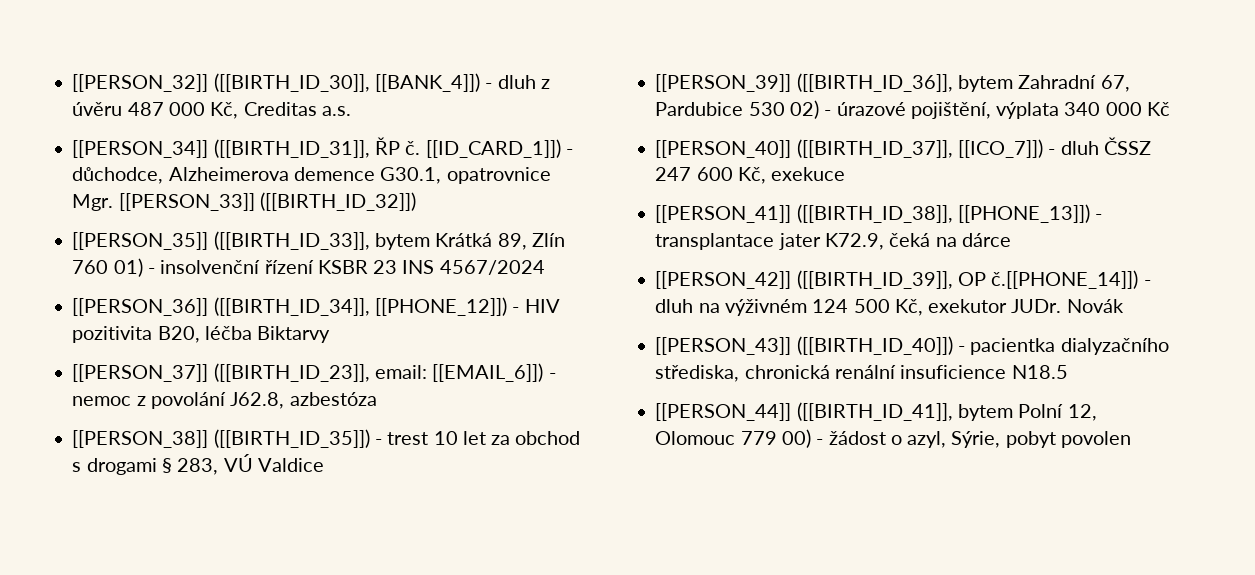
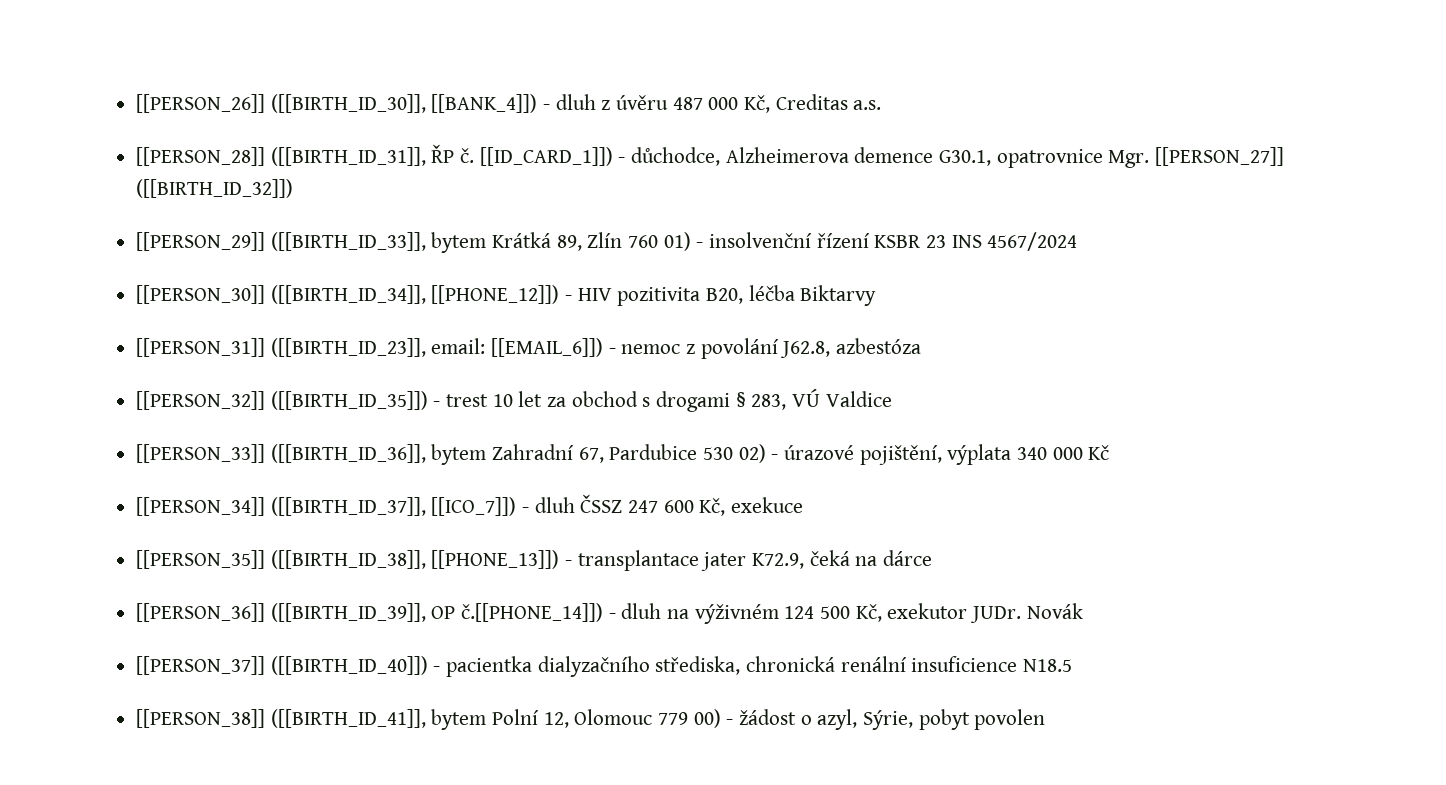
[72,74,209,92] [[PERSON_32]] -> [136,94,266,113] [[PERSON_26]]
[72,140,209,158] [[PERSON_34]] -> [136,147,266,166] [[PERSON_28]]
[118,193,255,211] [[PERSON_33]] -> [1155,147,1285,166] [[PERSON_27]]
[72,232,209,250] [[PERSON_35]] -> [136,232,266,251] [[PERSON_29]]
[72,298,209,316] [[PERSON_36]] -> [136,285,266,304] [[PERSON_30]]
[72,364,209,382] [[PERSON_37]] -> [136,338,266,357] [[PERSON_31]]
[72,430,209,448] [[PERSON_38]] -> [136,391,266,410] [[PERSON_32]]
[655,74,792,92] [[PERSON_39]] -> [136,444,266,463] [[PERSON_33]]
[655,140,792,158] [[PERSON_40]] -> [136,497,266,516] [[PERSON_34]]
[655,205,792,223] [[PERSON_41]] -> [136,550,266,569] [[PERSON_35]]
[655,271,792,289] [[PERSON_42]] -> [136,603,266,622] [[PERSON_36]]
[655,337,792,355] [[PERSON_43]] -> [136,656,266,675] [[PERSON_37]]
[655,403,792,421] [[PERSON_44]] -> [136,709,266,728] [[PERSON_38]]

